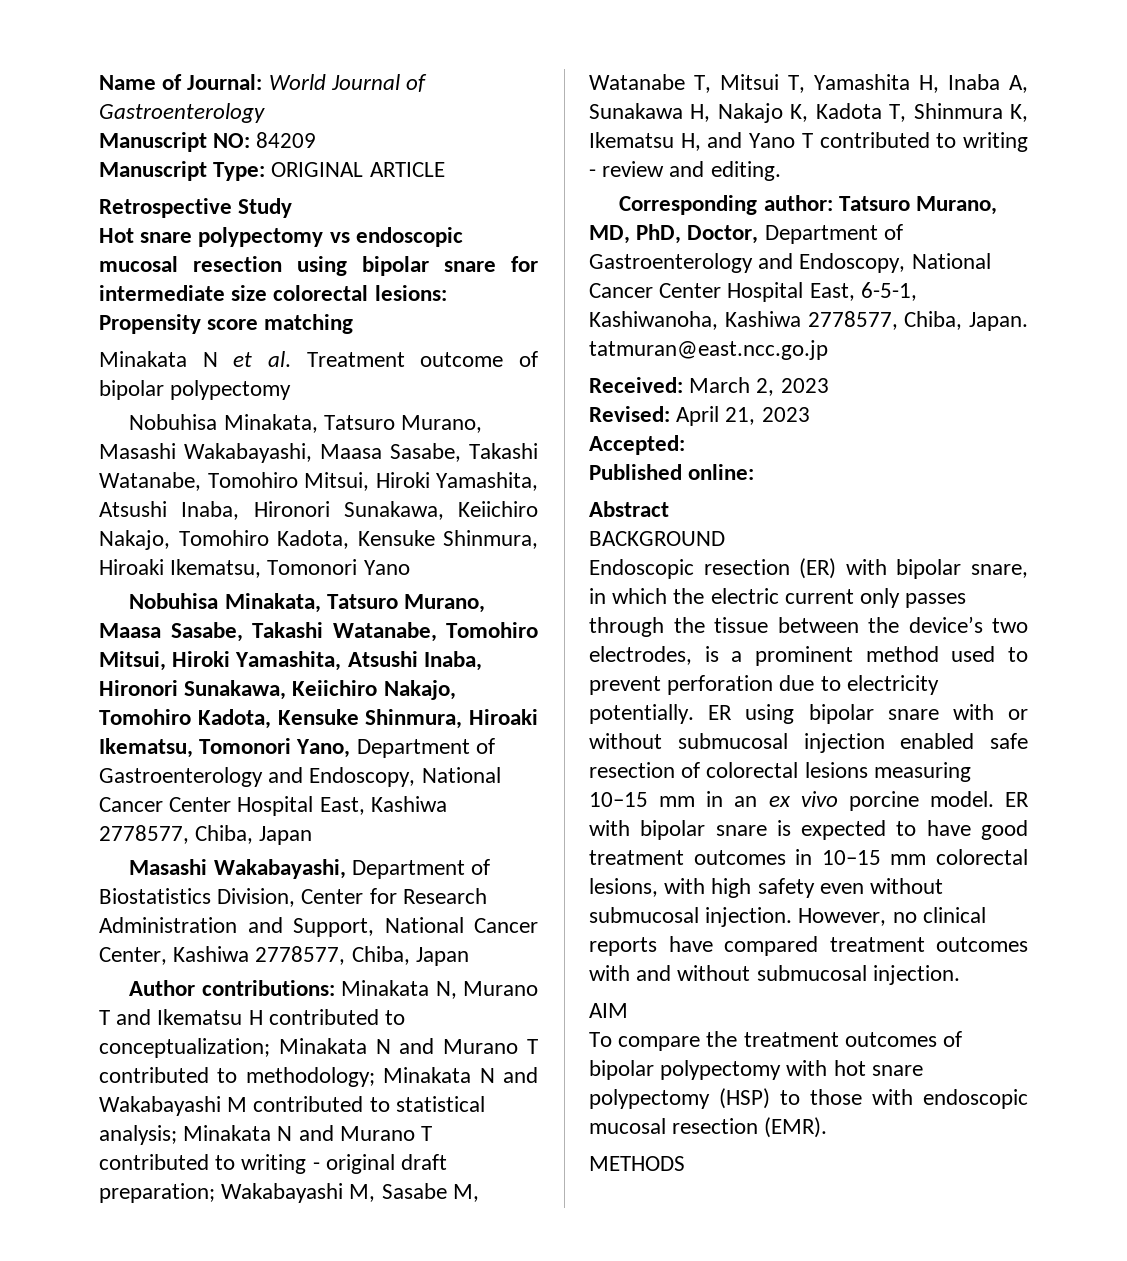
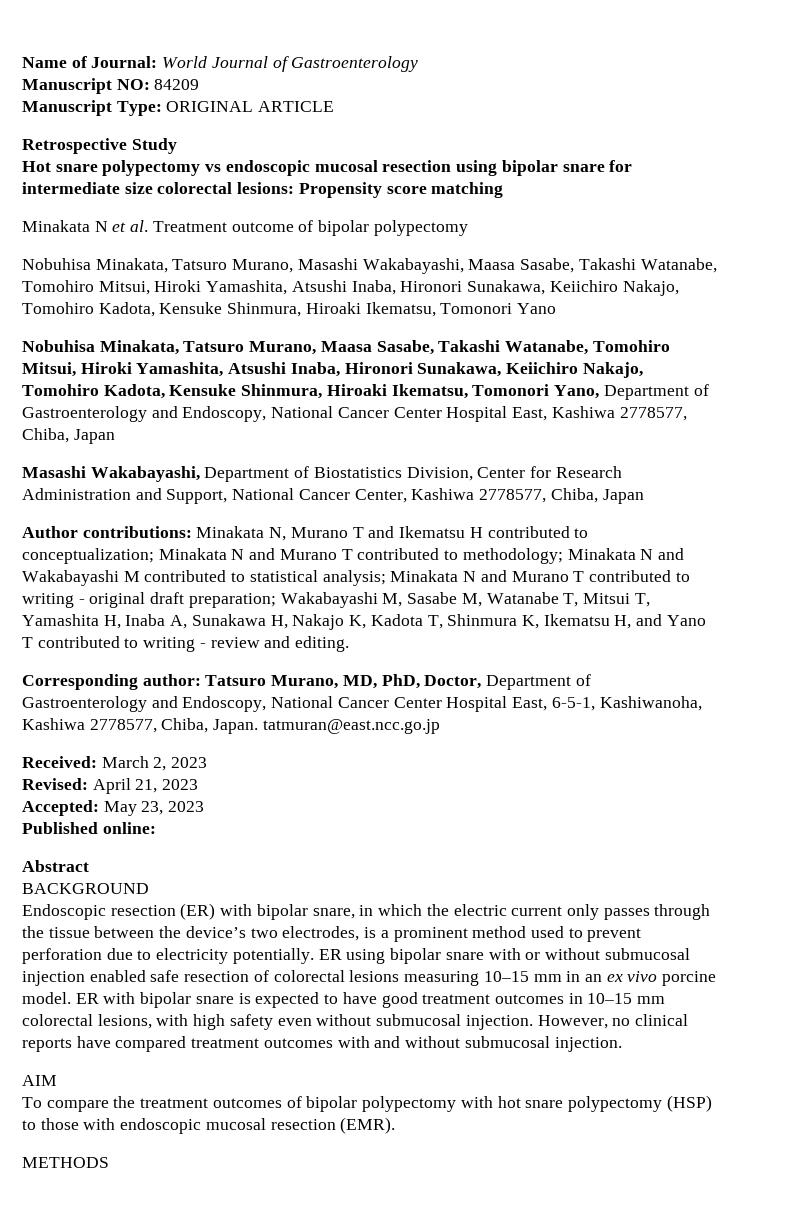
(685, 445) none -> [103,801,205,816] May 23, 2023

